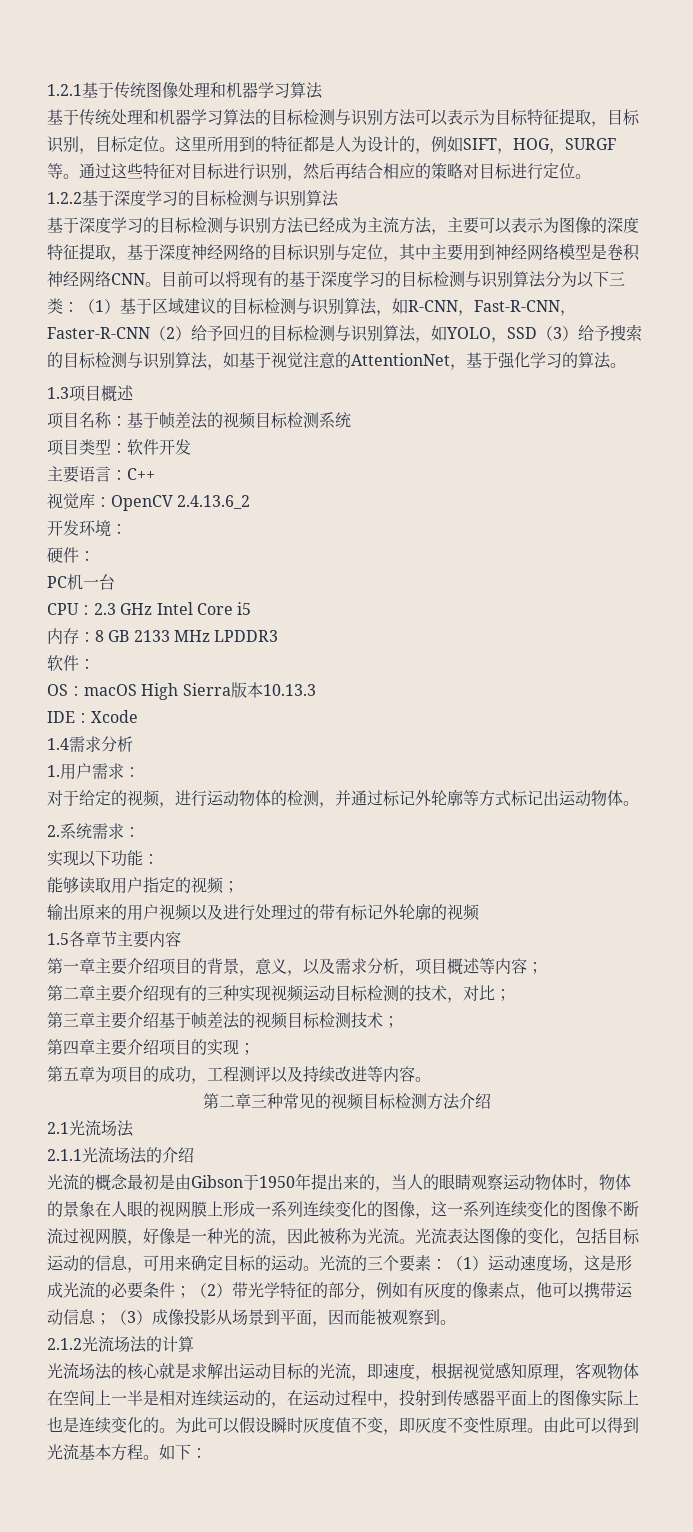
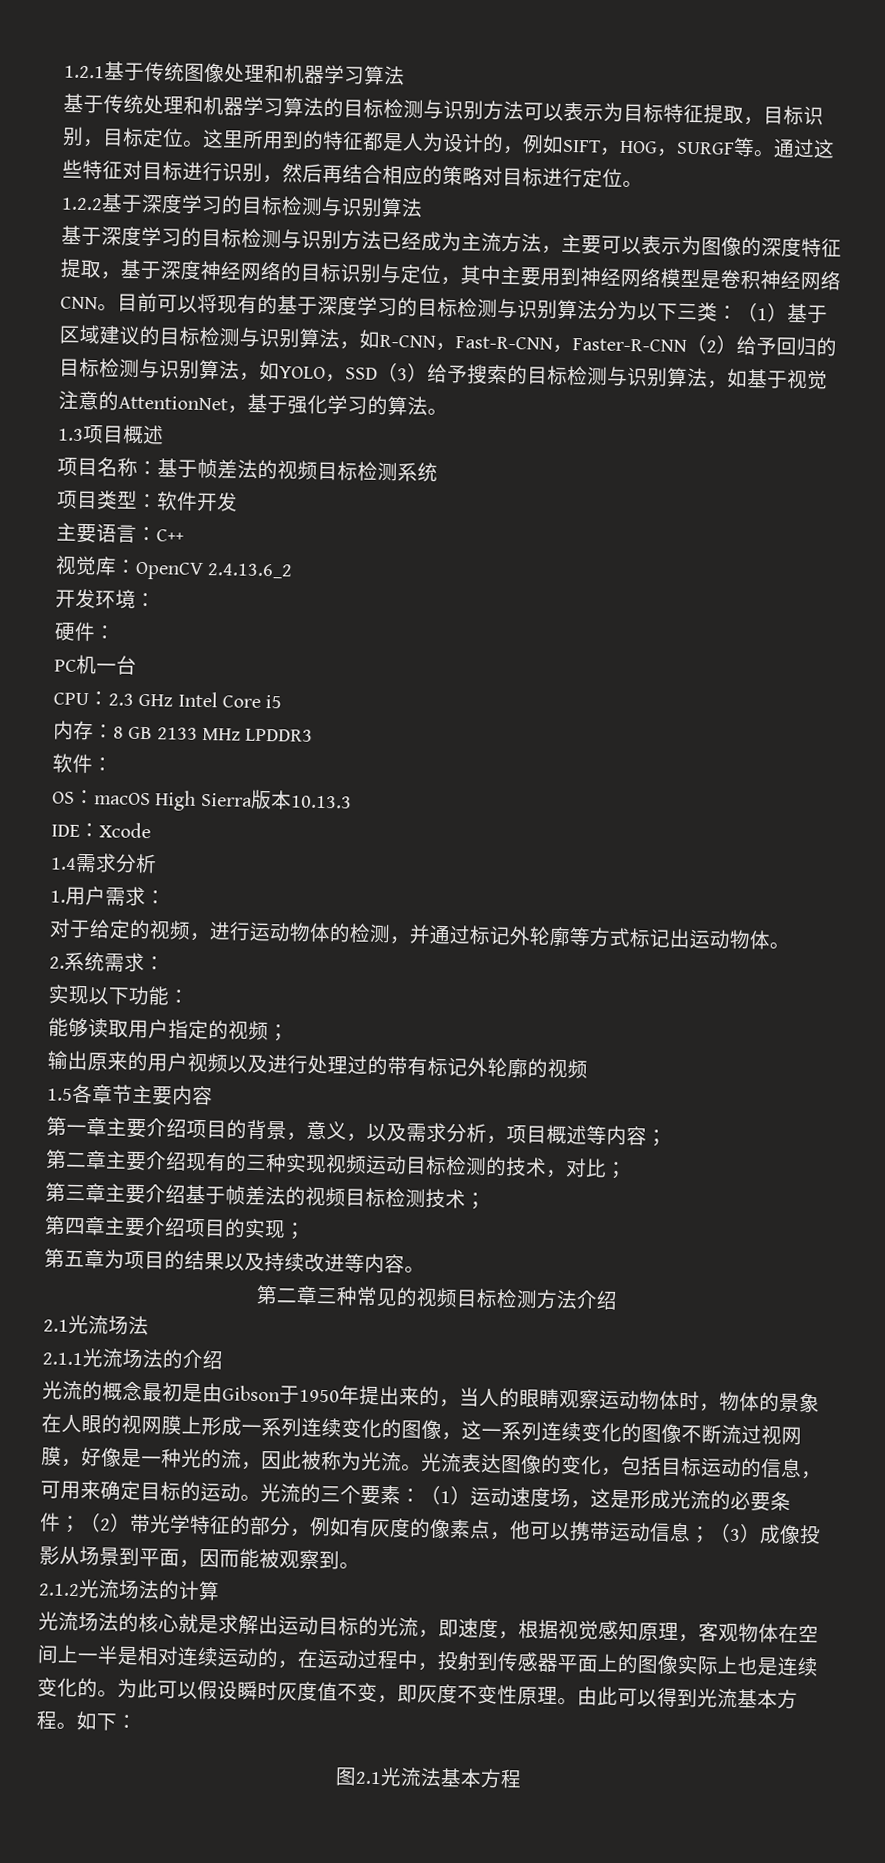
[159,1066,271,1084] 成功，工程测评 -> [184,1250,225,1271] 结果
(207, 1453) none -> [335,1767,522,1789] // 图2.1光流法基本方程

